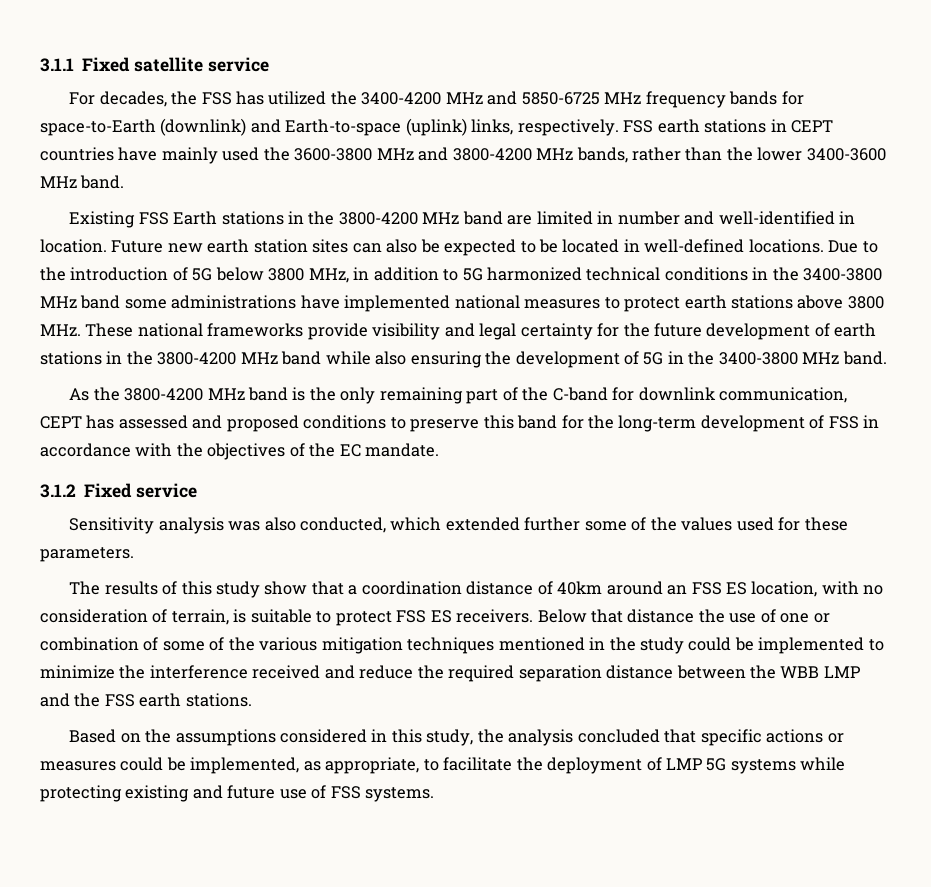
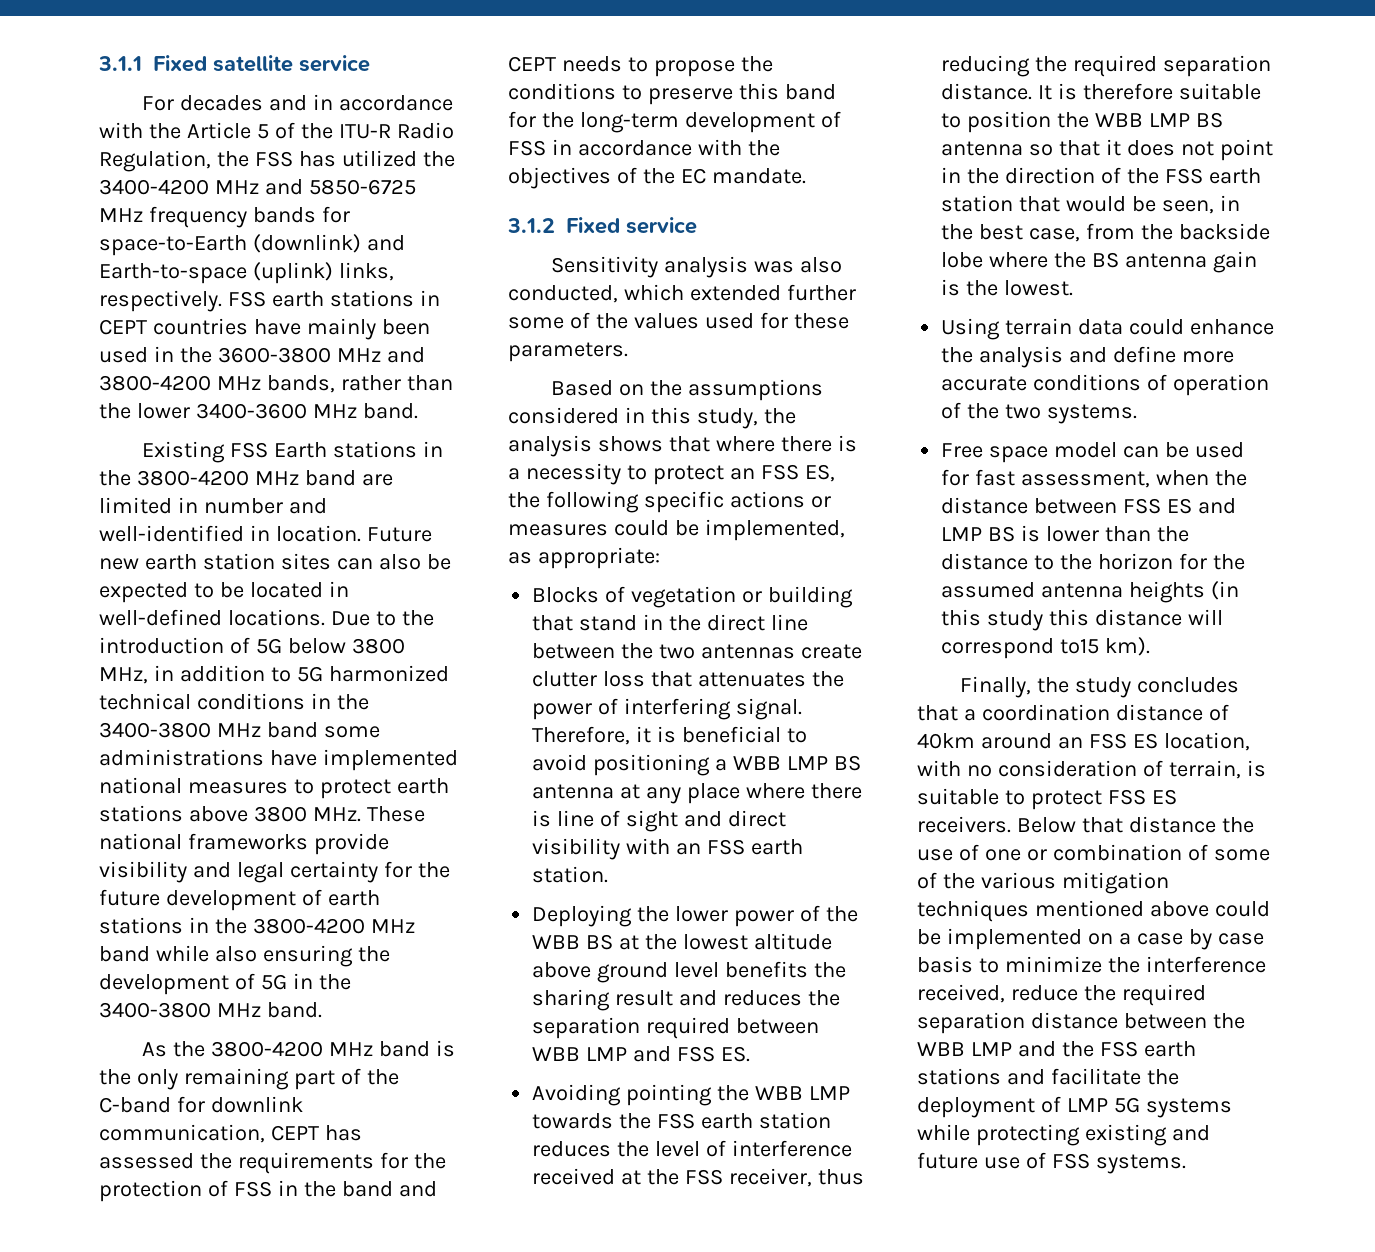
[99,91,167,107] decades, -> [179,94,453,111] [99,122,454,139] [99,150,211,172] decades and in accordance with the Article 5 of the ITU-R Radio Regulation,
[222,147,260,161] used -> [381,319,430,335] [99,346,174,363] been used in
[192,415,299,432] and proposed -> [199,1152,446,1174] [99,1180,437,1202] [508,56,773,77] the requirements for the protection of FSS in the band and CEPT needs to propose the
[69,581,308,598] The results of this study show -> [550,379,823,401] [508,407,796,429] [508,435,857,457] [508,463,835,485] [508,491,831,513] [508,519,845,541] [508,547,660,569] [532,586,853,608] [532,614,808,631] [532,643,862,659] [532,671,844,687] [532,698,803,720] [532,726,807,745] [532,754,861,776] [532,783,862,804] [532,810,786,832] [532,838,803,860] [532,866,609,883] [532,905,858,927] [532,933,832,950] [532,961,846,983] [532,989,840,1011] [532,1017,820,1039] [532,1046,750,1062] [532,1084,850,1106] [532,1112,831,1129] [532,1140,852,1157] [532,1168,864,1187] [941,55,1272,77] [941,83,1261,100] [941,111,1223,133] [941,139,1273,161] [941,167,1261,184] [941,195,1240,214] [941,223,1270,242] [941,251,1257,273] [941,279,1074,296] [941,318,1274,340] [941,346,1234,368] [941,374,1270,396] [941,402,1138,424] [941,442,1244,463] [941,469,1247,488] [941,497,1236,514] [941,525,1189,542] [941,553,1245,570] [941,581,1240,603] [941,609,1223,631] [941,637,1151,659] [959,676,1239,698] Based on the assumptions considered in this study, the analysis shows that where there is a necessity to protect an FSS ES, the following specific actions or measures could be implemented, as appropriate: // Blocks of vegetation or building that stand in the direct line between the two antennas create clutter loss that attenuates the power of interfering signal. Therefore, it is beneficial to avoid positioning a WBB LMP BS antenna at any place where there is line of sight and direct visibility with an FSS earth station. // Deploying the lower power of the WBB BS at the lowest altitude above ground level benefits the sharing result and reduces the separation required between WBB LMP and FSS ES. // Avoiding pointing the WBB LMP towards the FSS earth station reduces the level of interference received at the FSS receiver, thus reducing the required separation distance. It is therefore suitable to position the WBB LMP BS antenna so that it does not point in the direction of the FSS earth station that would be seen, in the best case, from the backside lobe where the BS antenna gain is the lowest. // Using terrain data could enhance the analysis and define more accurate conditions of operation of the two systems. // Free space model can be used for fast assessment, when the distance between FSS ES and LMP BS is lower than the distance to the horizon for the assumed antenna heights (in this study this distance will correspond to15 km). // Finally, the study concludes
[589,637,865,654] in the study could be implemented -> [1149,901,1270,917] [917,928,1264,950] [917,956,973,973] above could be implemented on a case by case basis
[252,665,355,679] received and -> [917,984,1005,1003] received,
[185,693,252,707] [69,729,844,746] [40,757,439,774] stations. // Based on the assumptions considered in this study, the analysis concluded that specific actions or measures could be implemented, as appropriate, to -> [917,1068,1045,1085] stations and

